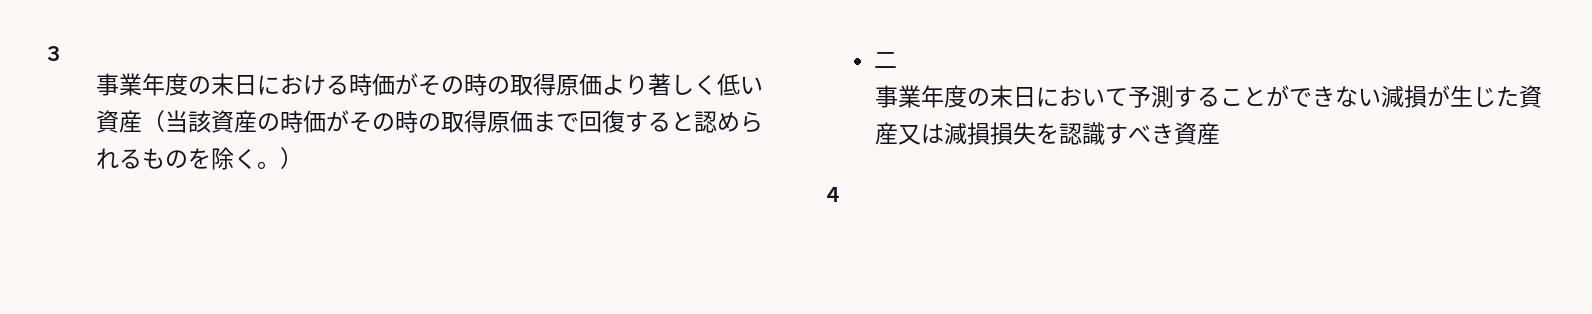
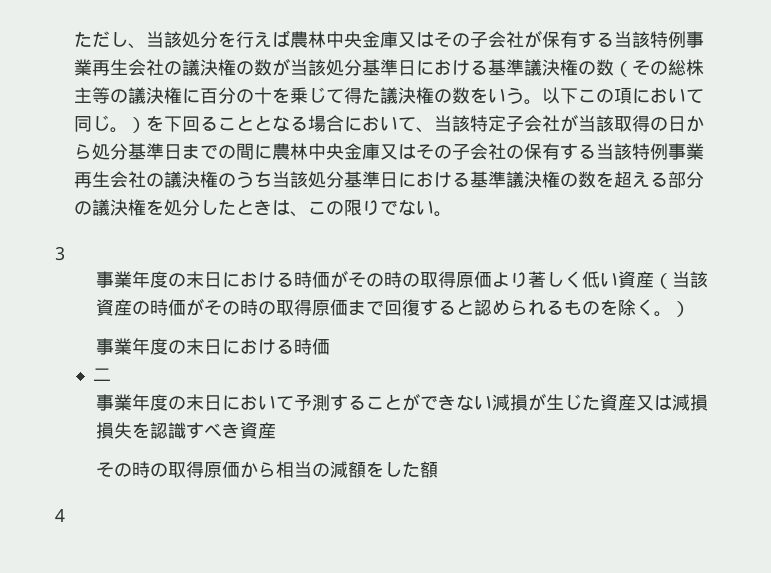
(44, 53) none -> [73,30,704,49] [73,58,704,77] [73,87,704,105] [73,114,704,133] [73,143,704,160] [73,171,704,188] [73,199,452,217] ただし、当該処分を行えば農林中央金庫又はその子会社が保有する当該特例事業再生会社の議決権の数が当該処分基準日における基準議決権の数（その総株主等の議決権に百分の十を乗じて得た議決権の数をいう。以下この項において同じ。）を下回ることとなる場合において、当該特定子会社が当該取得の日から処分基準日までの間に農林中央金庫又はその子会社の保有する当該特例事業再生会社の議決権のうち当該処分基準日における基準議決権の数を超える部分の議決権を処分したときは、この限りでない。 //
(304, 158) none -> [96,338,331,355] // 事業年度の末日における時価
(1221, 133) none -> [96,461,439,478] // その時の取得原価から相当の減額をした額

